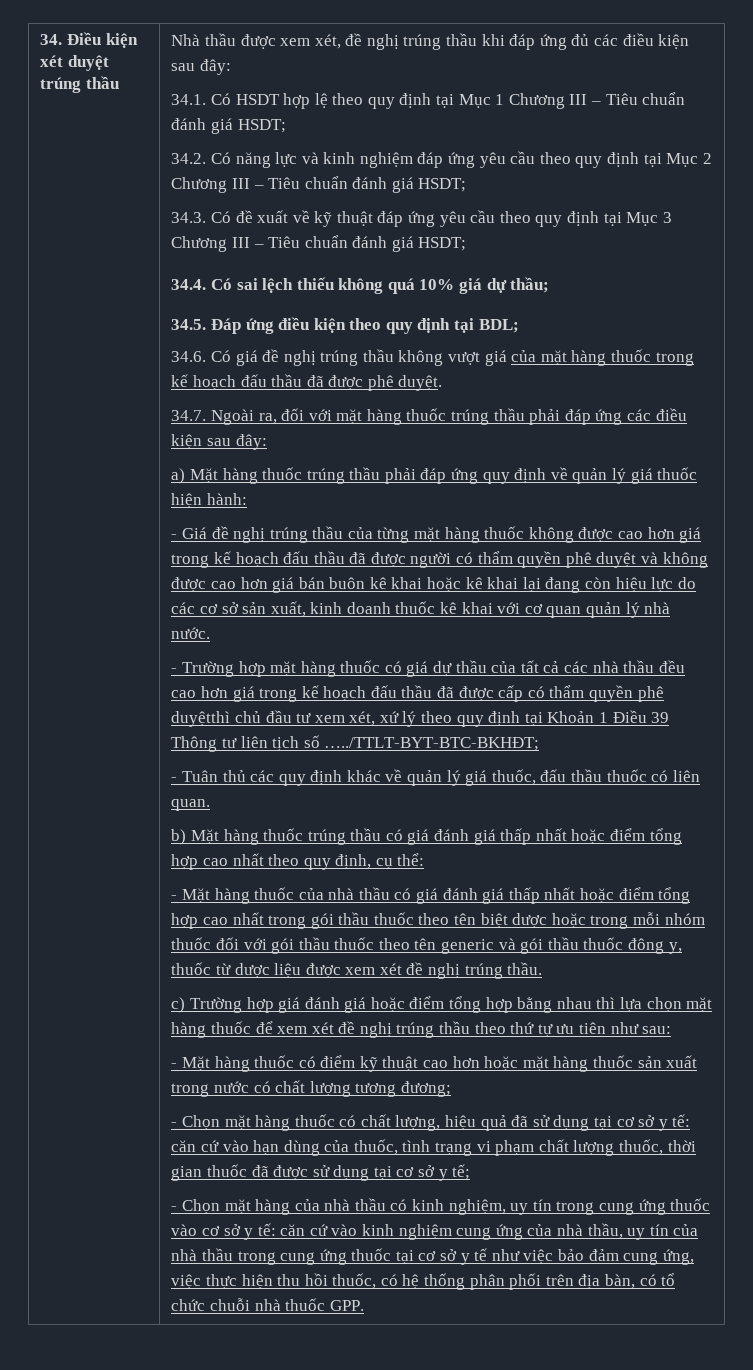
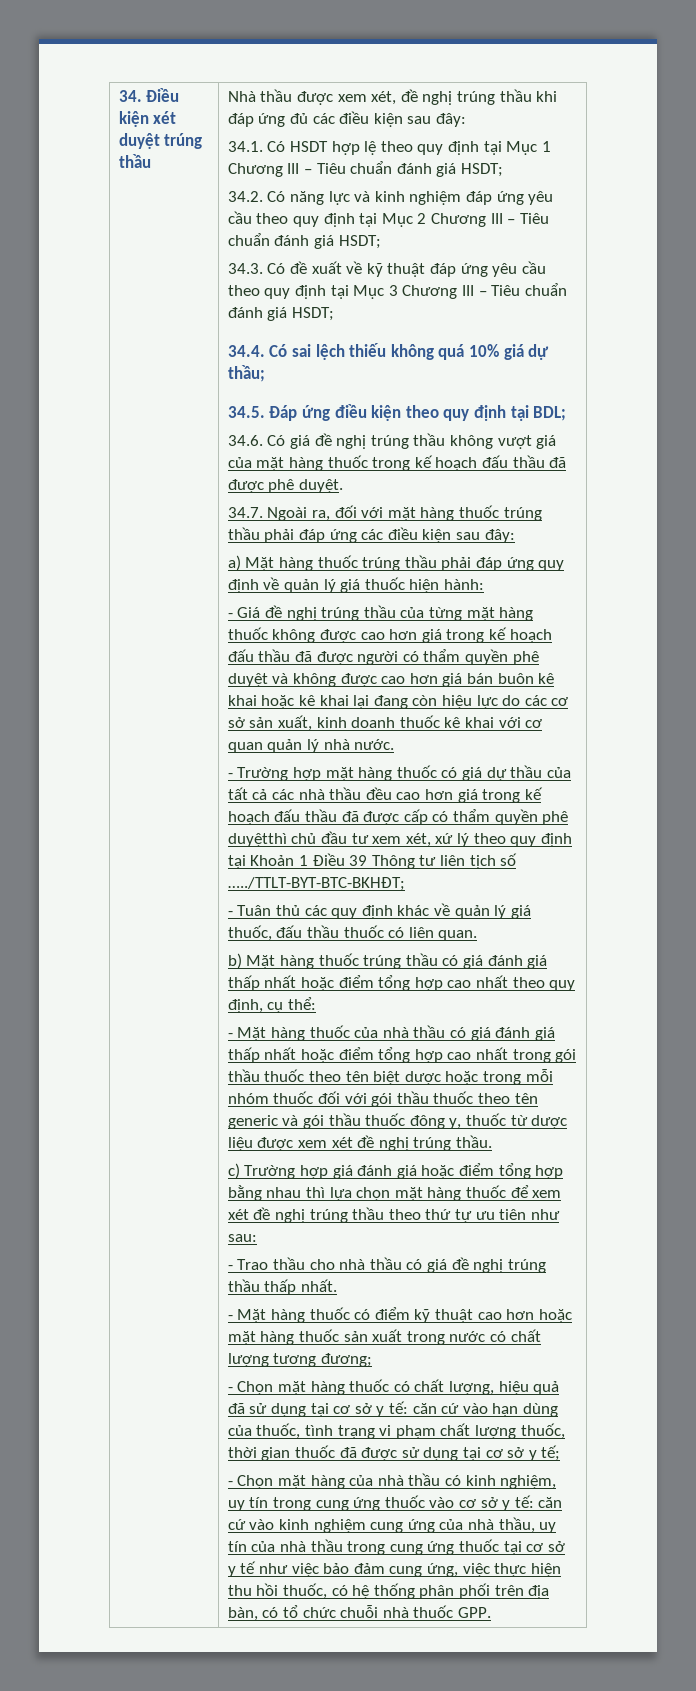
(672, 1030) none -> [227,1257,546,1273] [227,1279,337,1295] // - Trao thầu cho nhà thầu có giá đề nghị trúng thầu thấp nhất.

